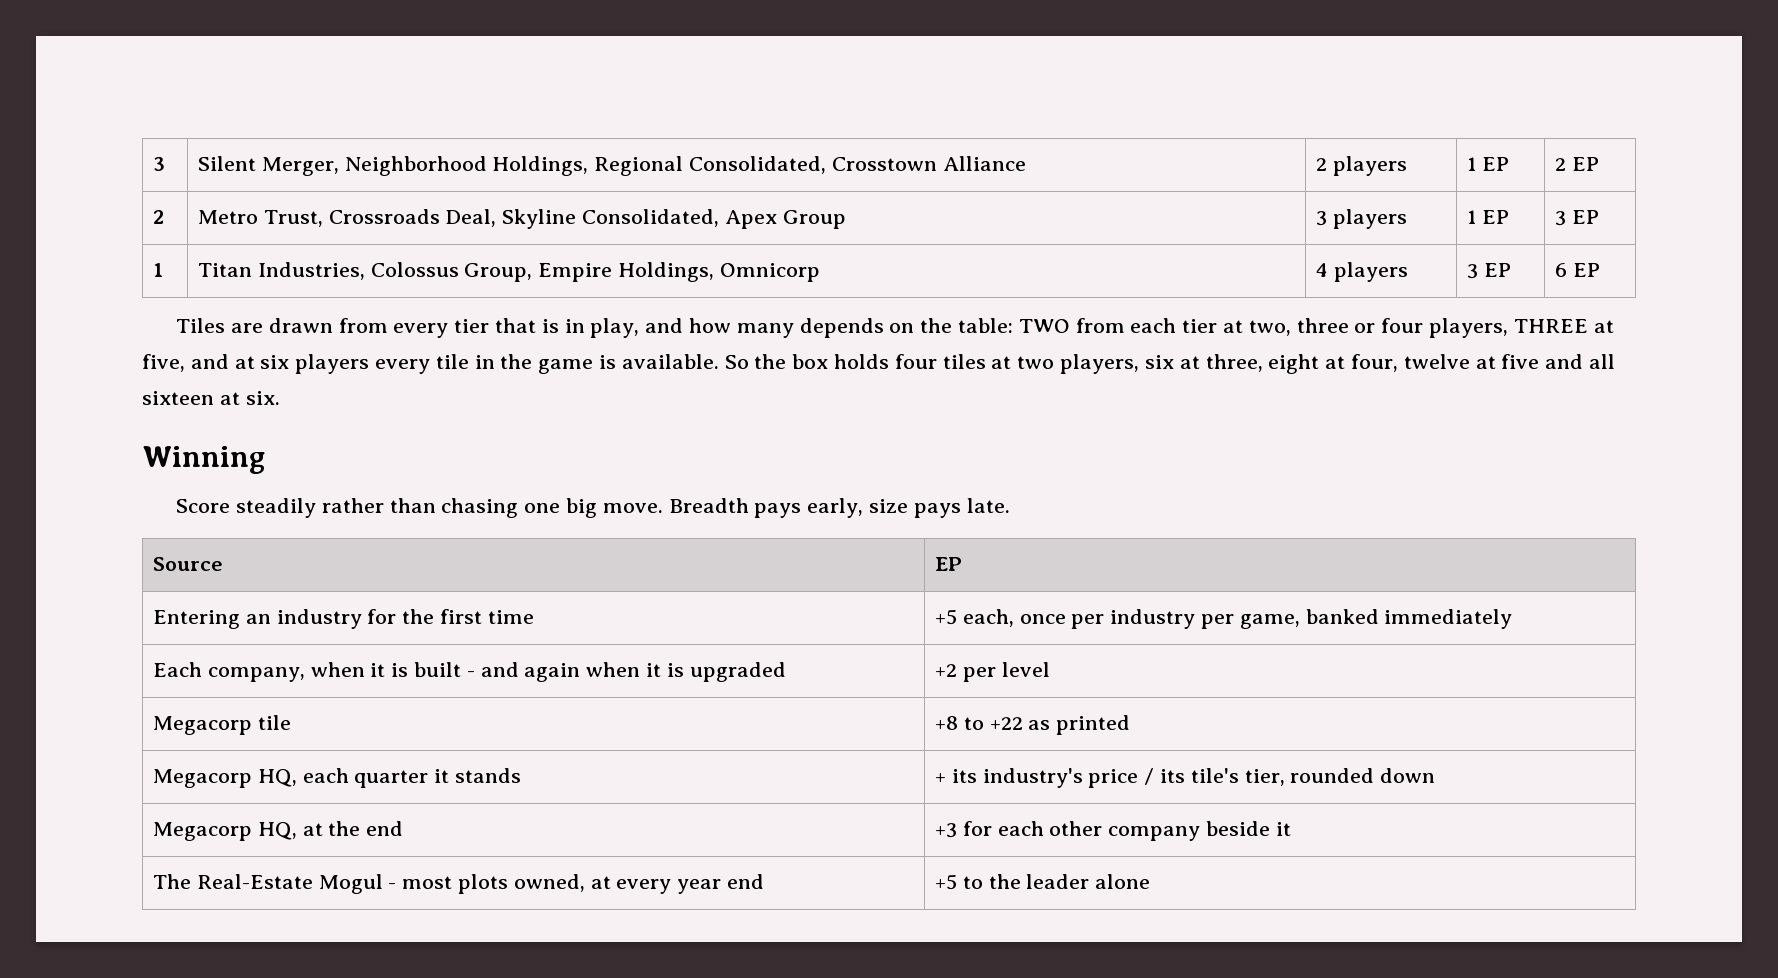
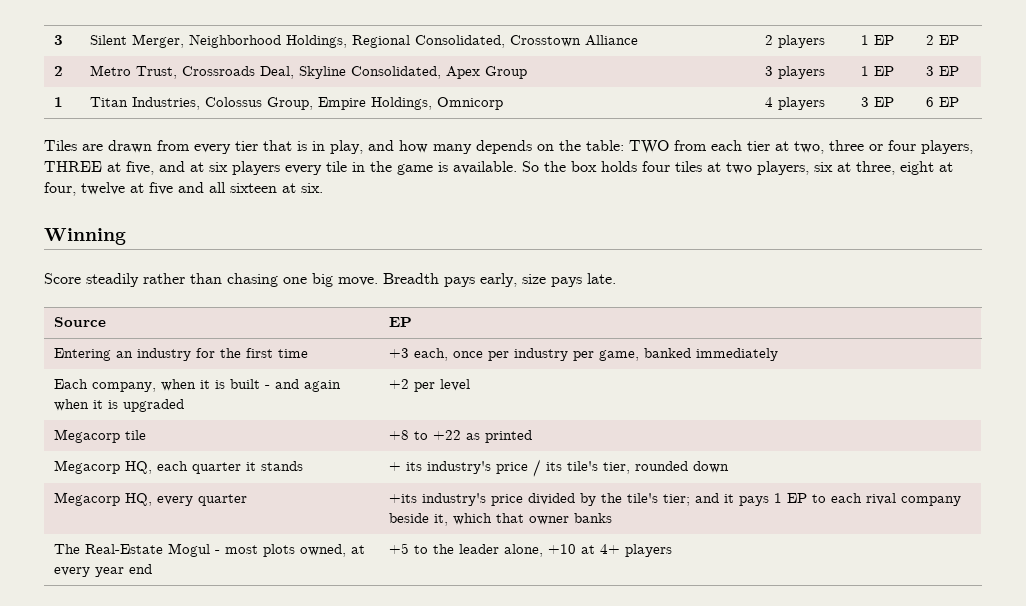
[934,609,957,625] +5 -> [389,348,410,358] +3
[302,821,404,836] [934,821,1291,841] at the end | +3 for each other company beside it -> [157,494,248,506] [389,493,962,506] [389,513,613,526] every quarter | +its industry's price divided by the tile's tier; and it pays 1 EP to each rival company beside it, which that owner banks
[1095,874,1151,889] alone -> [504,544,673,557] alone, +10 at 4+ players

